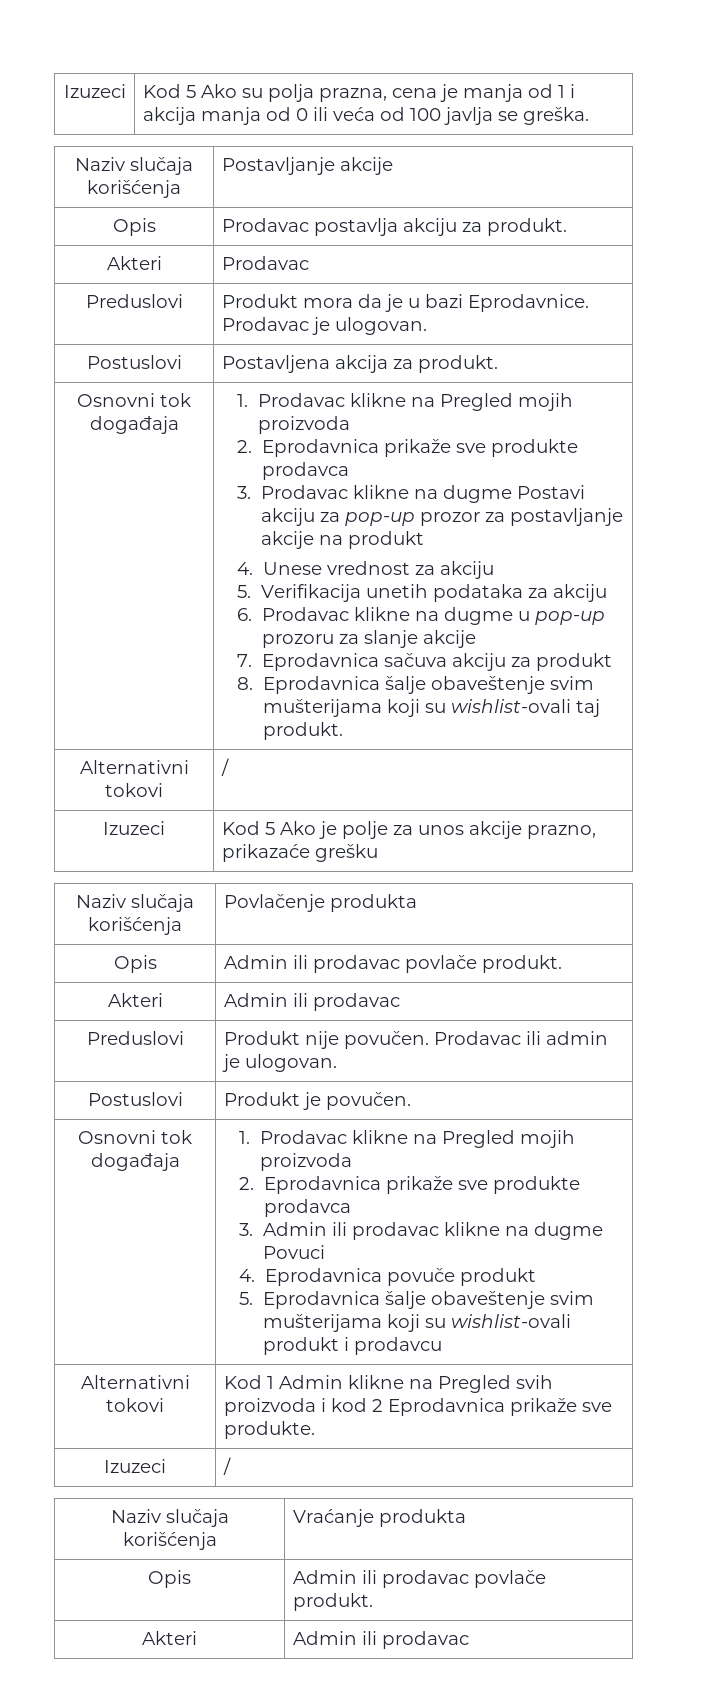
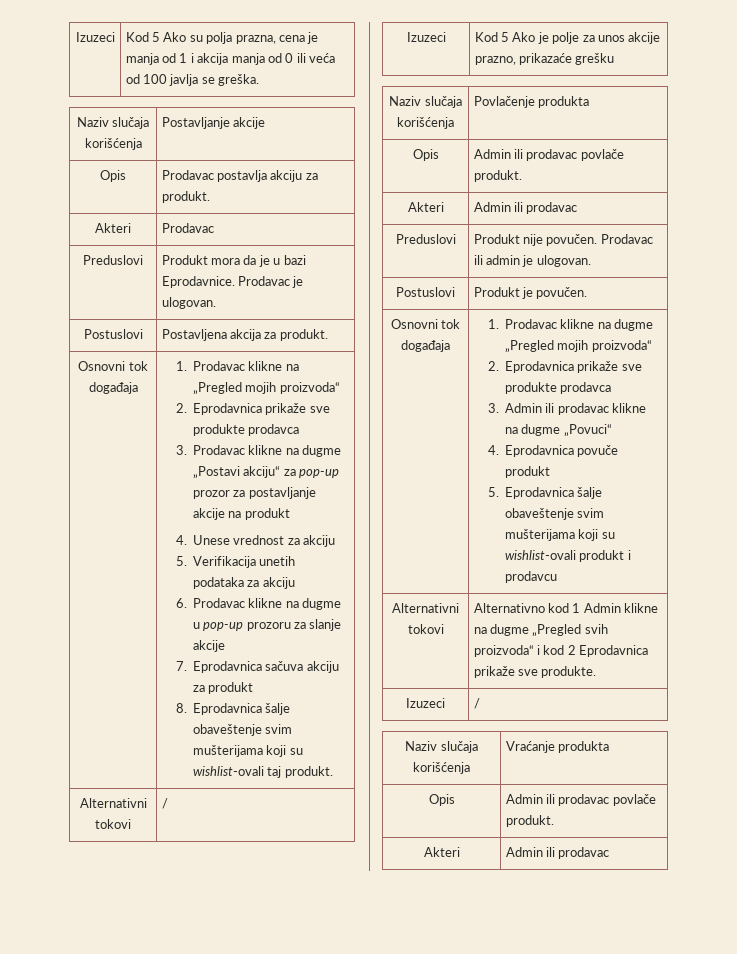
[439,393,573,411] [257,416,350,434] Pregled mojih proizvoda -> [192,382,340,395] „Pregled mojih proizvoda“
[516,485,585,499] [260,508,315,526] Postavi akciju -> [192,466,281,479] „Postavi akciju“
[441,1130,575,1148] [259,1153,352,1171] Pregled mojih proizvoda -> [614,319,654,331] [504,340,652,353] dugme „Pregled mojih proizvoda“
[262,1245,325,1259] Povuci -> [563,424,612,437] „Povuci“
[223,1375,262,1389] Kod -> [473,603,570,613] Alternativno kod
[437,1375,553,1393] [223,1398,316,1416] Pregled svih proizvoda -> [490,624,608,637] [473,645,534,657] dugme „Pregled svih proizvoda“

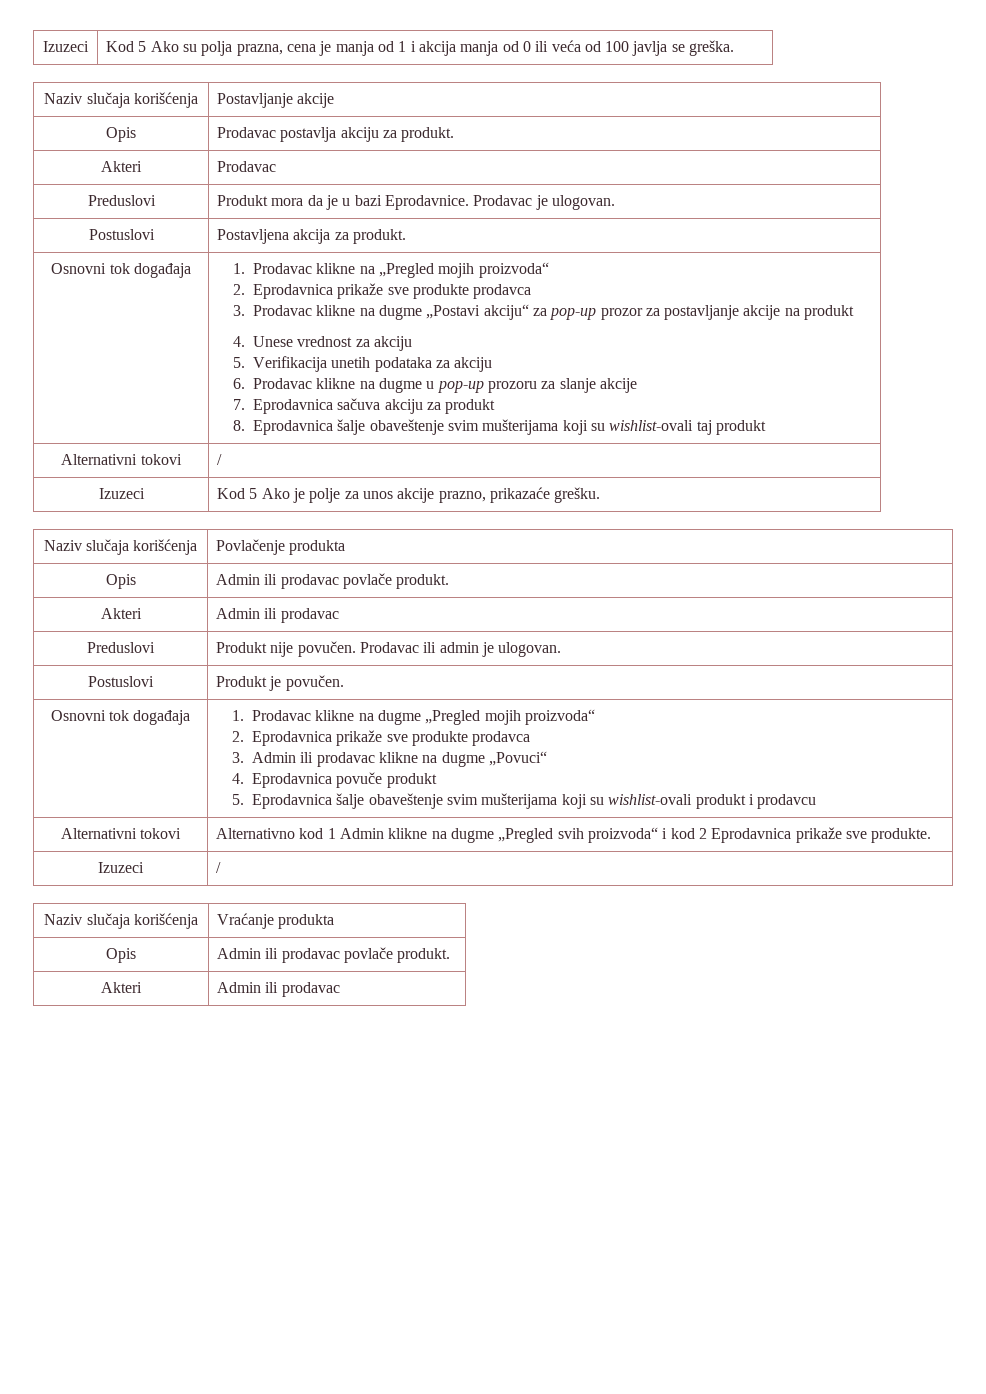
[284,766,333,778] produkt. -> [715,420,766,435] produkt
[575,53,615,65] grešku -> [554,487,601,503] grešku.

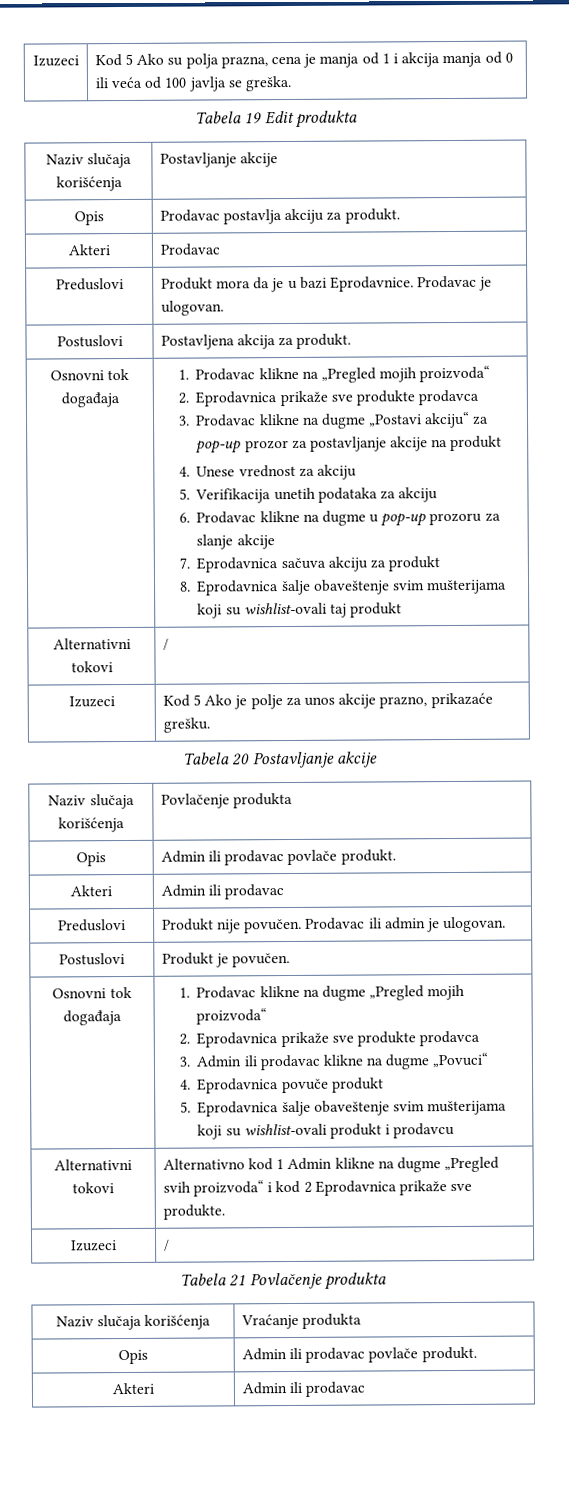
(735, 48) none -> [194,110,359,128] // Tabela 19 Edit produkta
(601, 495) none -> [182,751,379,769] // Tabela 20 Postavljanje akcije
(222, 867) none -> [179,1272,388,1290] // Tabela 21 Povlačenje produkta

